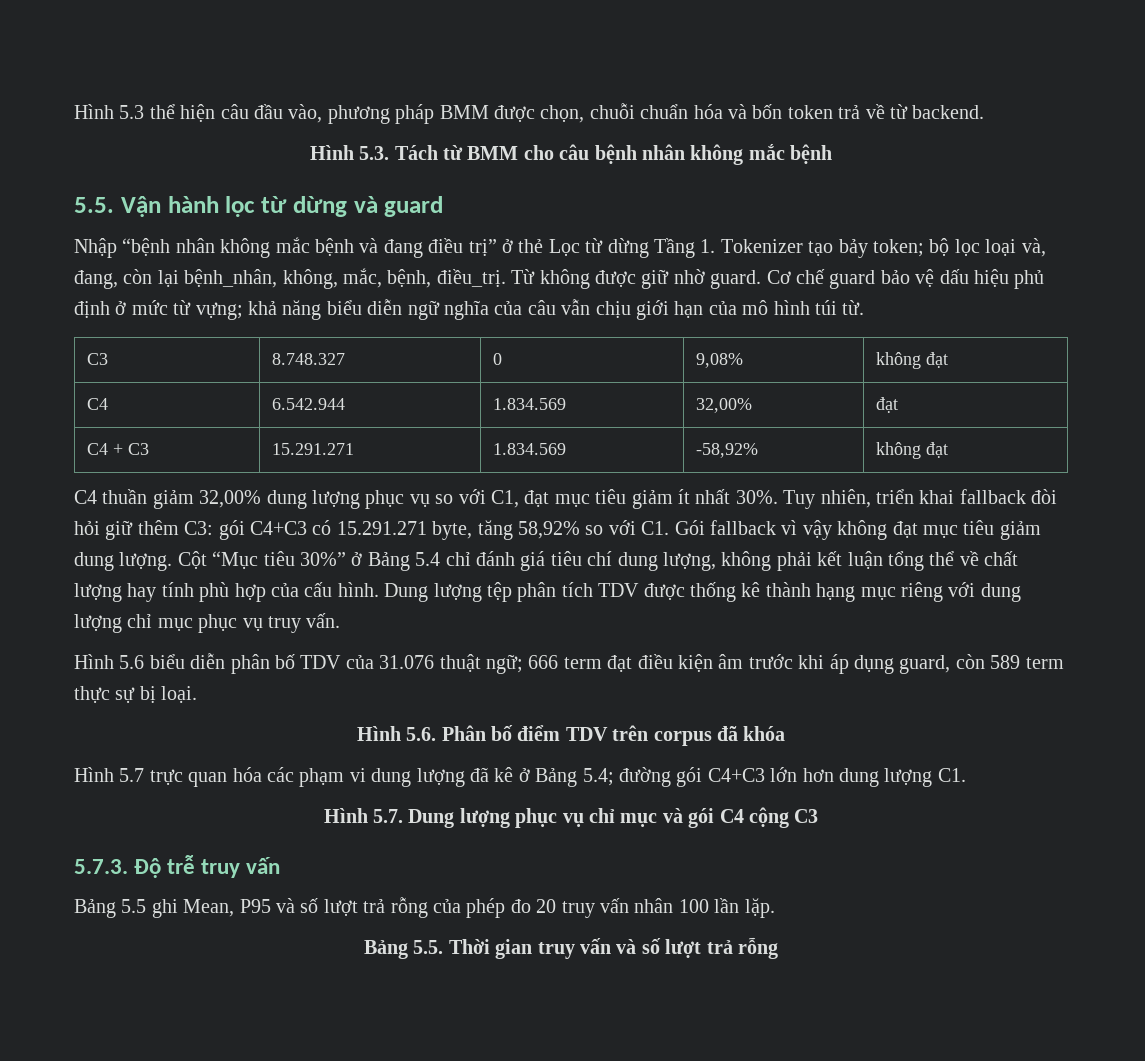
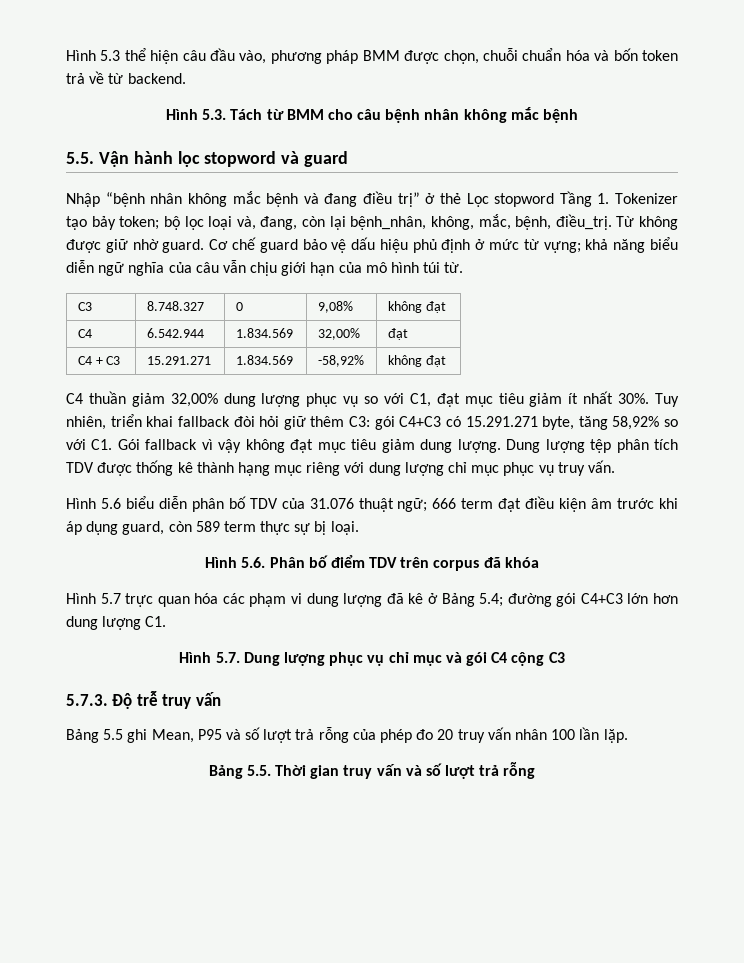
[261,196,347,217] từ dừng -> [204,151,277,167] stopword
[585,238,649,258] từ dừng -> [494,193,555,207] stopword
[177,551,1019,571] [74,582,379,602] Cột “Mục tiêu 30%” ở Bảng 5.4 chỉ đánh giá tiêu chí dung lượng, không phải kết luận tổng thể về chất lượng hay tính phù hợp của cấu hình. -> (501, 446) none

